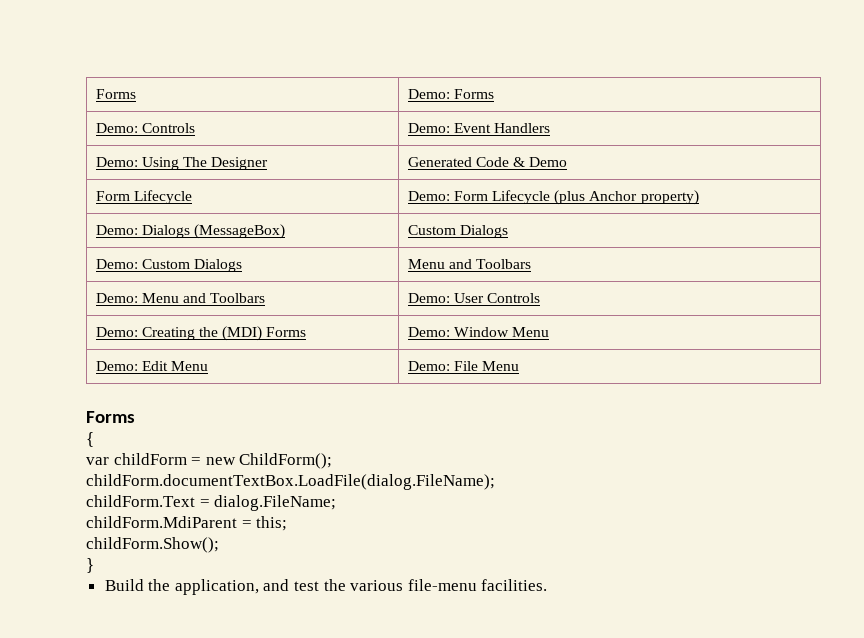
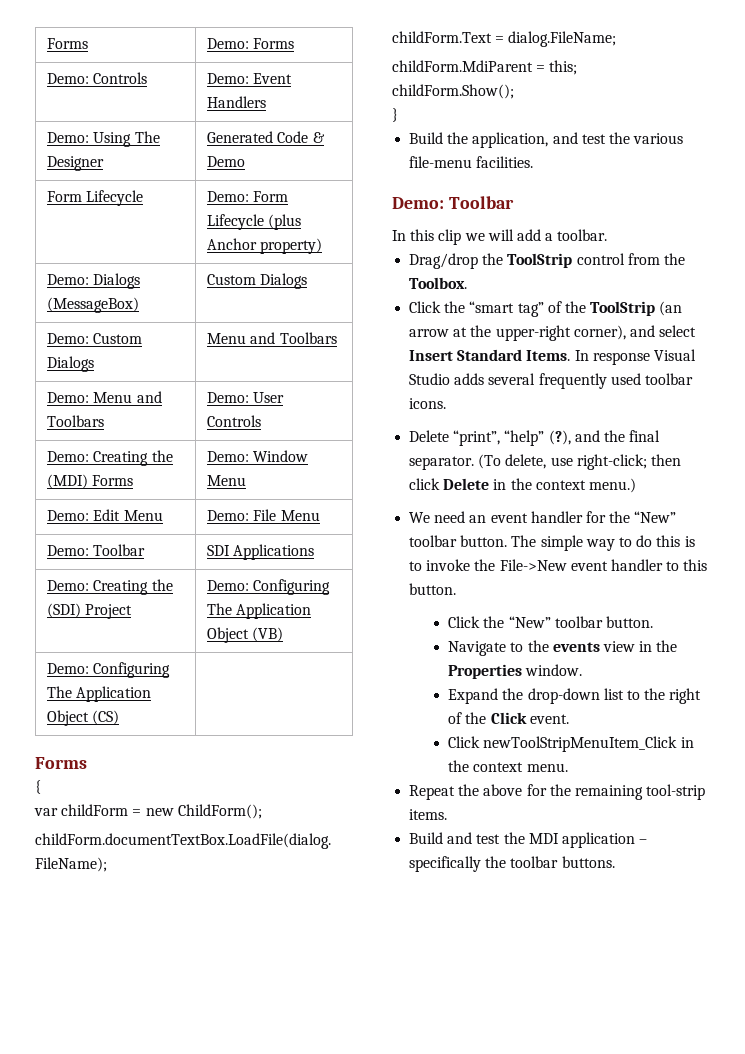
(519, 366) none -> [47,544,146,556] [207,544,315,560] [47,579,173,595] [47,603,133,619] [207,579,331,595] [207,603,312,619] [207,627,284,643] [47,662,171,678] [47,686,152,702] [47,710,120,726] // Demo: Toolbar | SDI Applications // Demo: Creating the (SDI) Project | Demo: Configuring The Application Object (VB) // Demo: Configuring The Application Object (CS) |
(548, 585) none -> [392,196,514,209] [392,229,608,245] [409,253,685,269] [409,277,468,289] [409,301,683,317] [409,325,697,341] [409,349,696,365] [409,373,693,389] [409,398,447,409] [409,430,661,446] [409,454,681,470] [409,478,636,493] [409,511,677,523] [409,535,695,551] [409,559,708,571] [409,583,457,595] [448,616,653,628] [448,640,678,656] [448,664,583,679] [448,688,702,704] [448,712,569,724] [448,736,694,752] [448,760,568,772] [409,784,706,800] [409,809,448,820] [409,832,648,848] [409,856,615,872] // Demo: Toolbar // In this clip we will add a toolbar. // Drag/drop the ToolStrip control from the Toolbox. // Click the “smart tag” of the ToolStrip (an arrow at the upper-right corner), and select Insert Standard Items. In response Visual Studio adds several frequently used toolbar icons. // Delete “print”, “help” (?), and the final separator. (To delete, use right-click; then click Delete in the context menu.) // We need an event handler for the “New” toolbar button. The simple way to do this is to invoke the File->New event handler to this button. // Click the “New” toolbar button. // Navigate to the events view in the Properties window. // Expand the drop-down list to the right of the Click event. // Click newToolStripMenuItem_Click in the context menu. // Repeat the above for the remaining tool-strip items. // Build and test the MDI application – specifically the toolbar buttons.

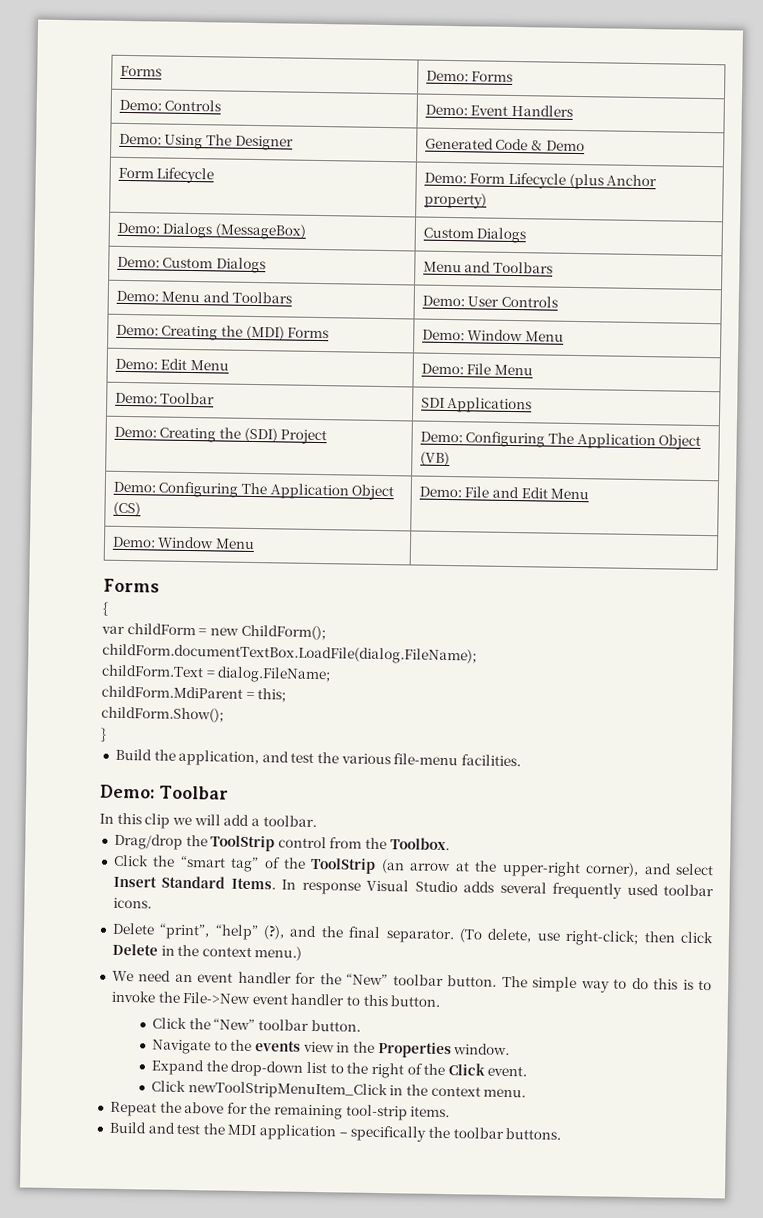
(120, 717) none -> [418,486,590,500] [111,536,255,550] | Demo: File and Edit Menu // Demo: Window Menu

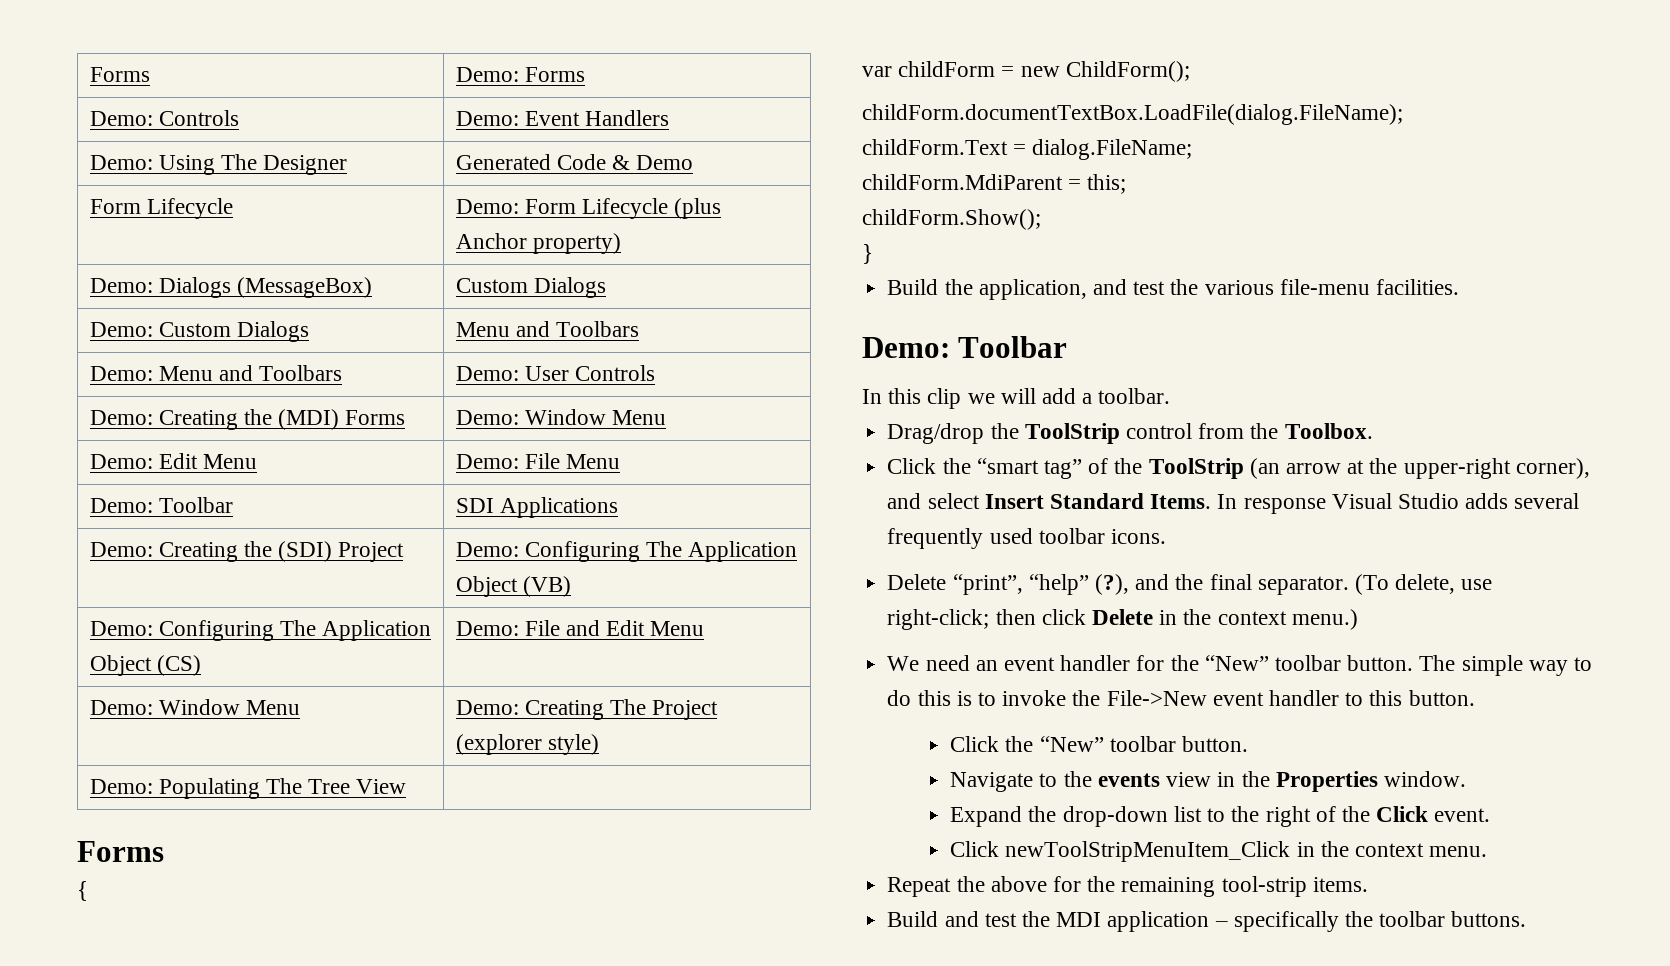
(255, 544) none -> [455,699,719,720] [455,734,599,755] [89,778,407,799] | Demo: Creating The Project (explorer style) // Demo: Populating The Tree View

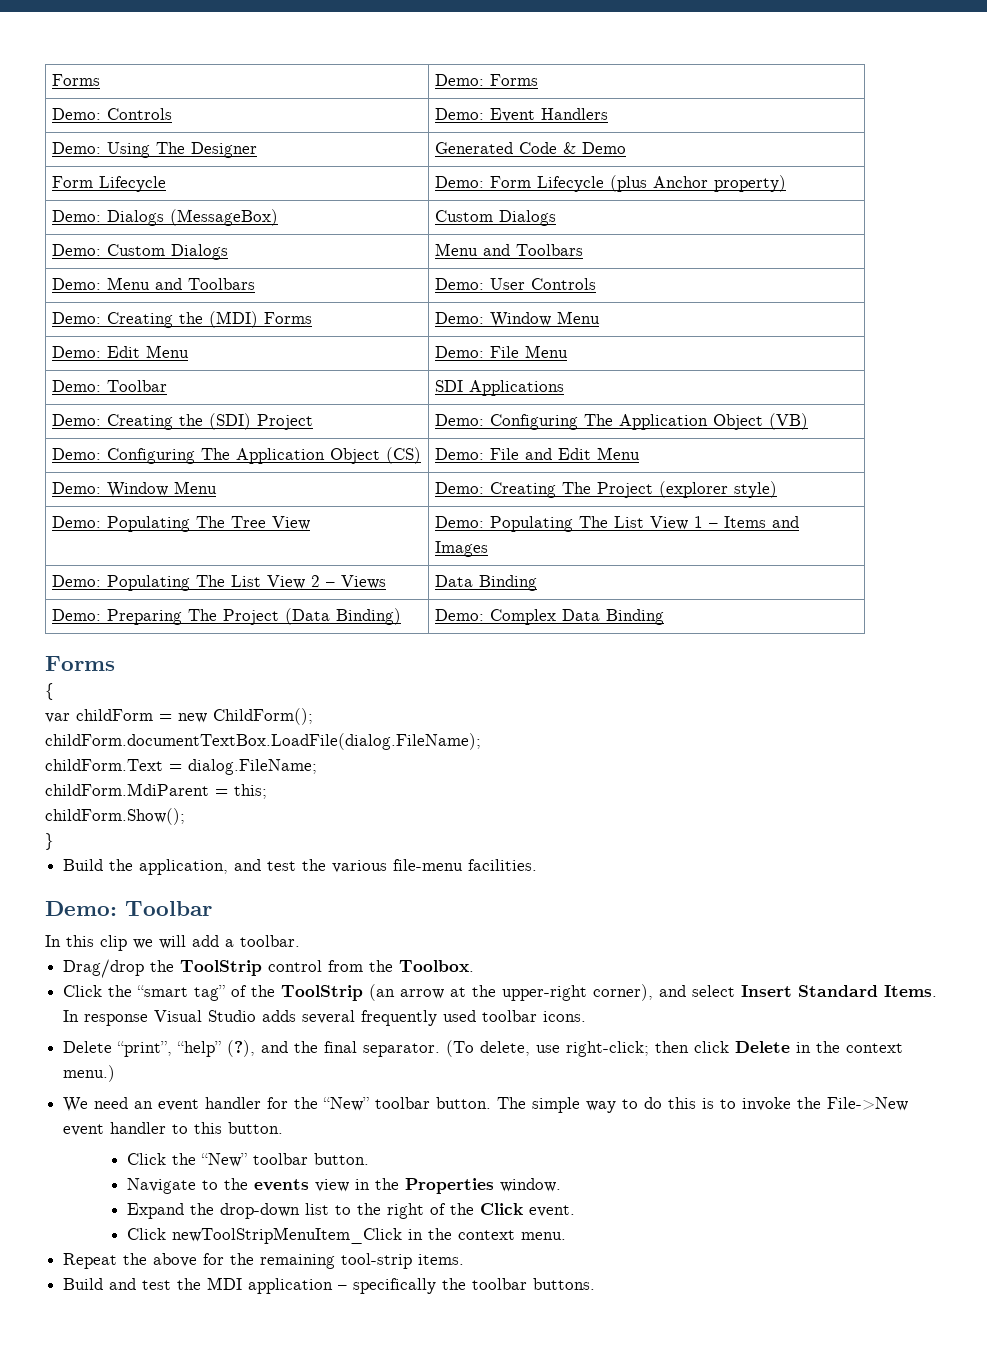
(407, 786) none -> [435,516,800,532] [435,541,489,557] [52,575,387,591] [435,575,538,591] [52,608,402,625] [435,609,665,625] Demo: Populating The List View 1 – Items and Images // Demo: Populating The List View 2 – Views | Data Binding // Demo: Preparing The Project (Data Binding) | Demo: Complex Data Binding

